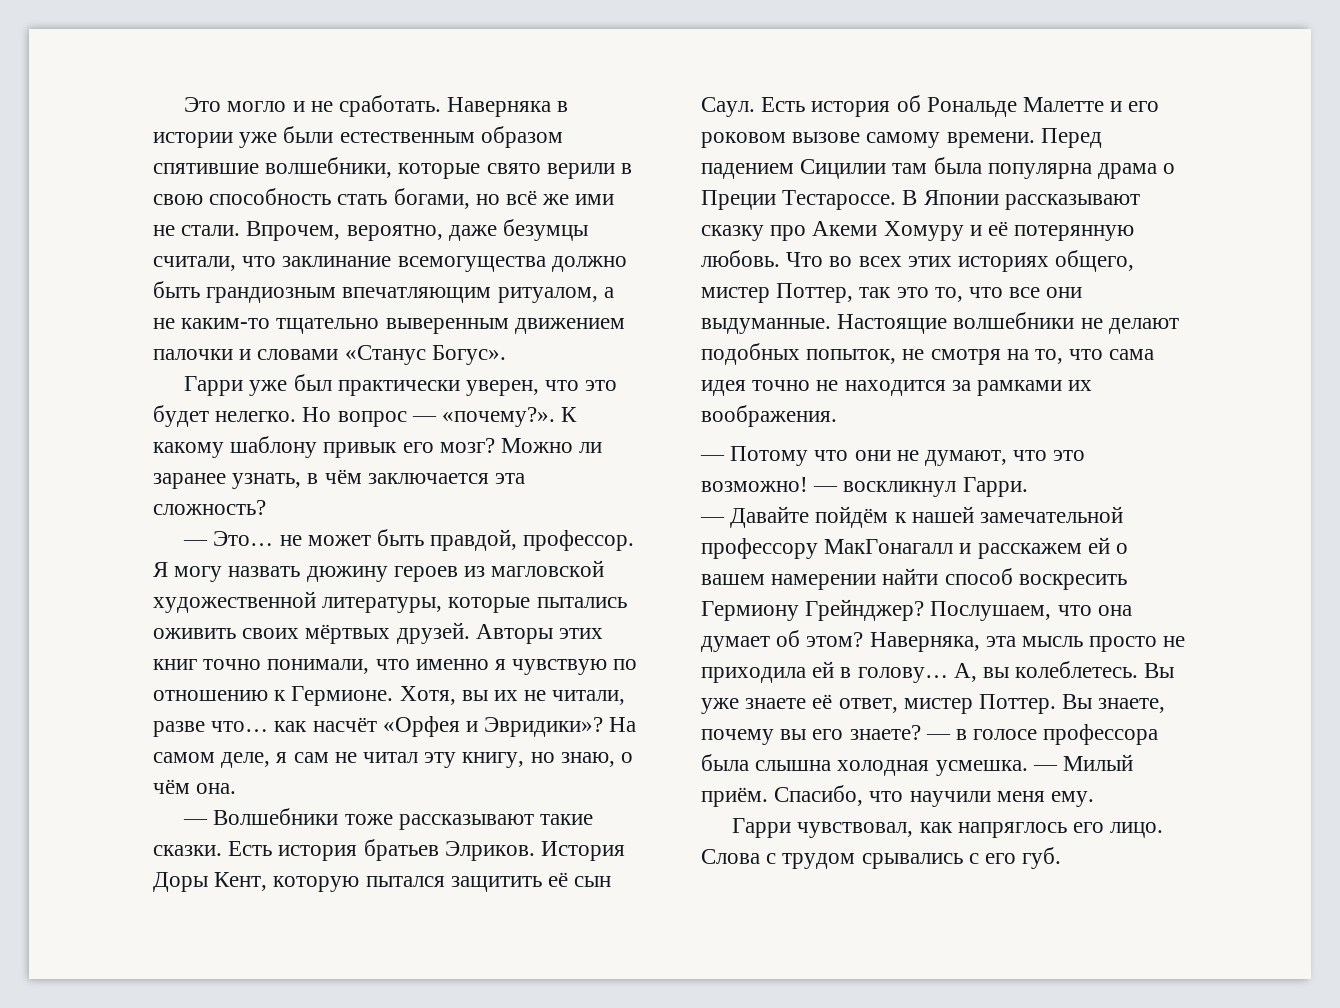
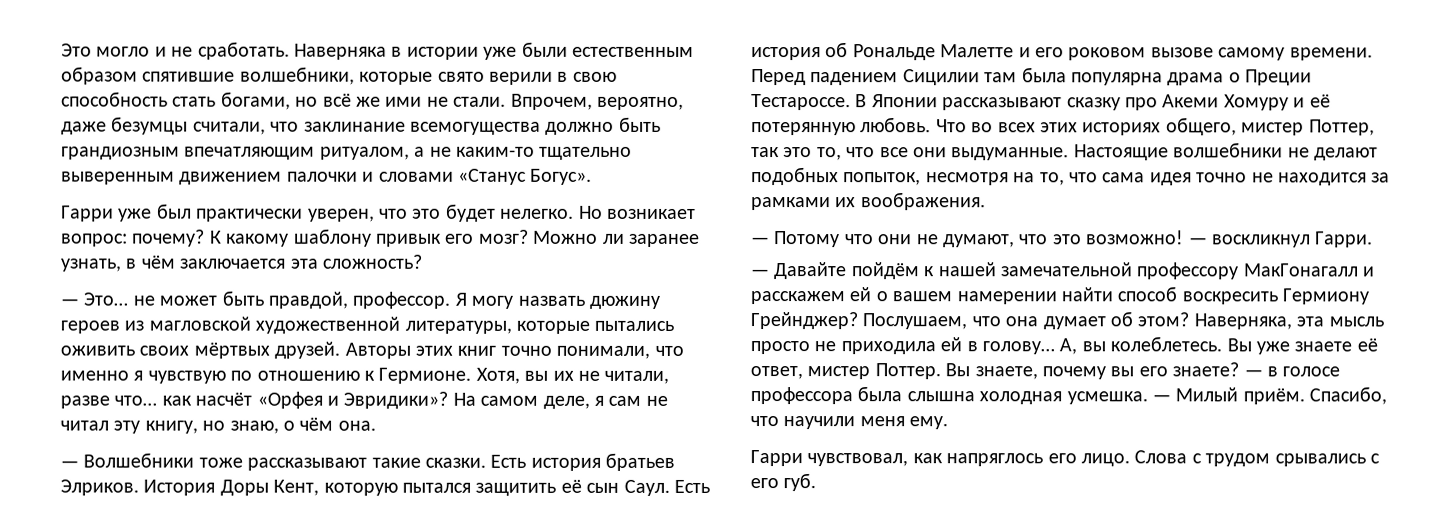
[337,407,556,427] вопрос — «почему?». -> [606,208,696,219] [61,229,206,247] возникает вопрос: почему?
[902,349,1001,365] не смотря -> [925,172,1009,186] несмотря

